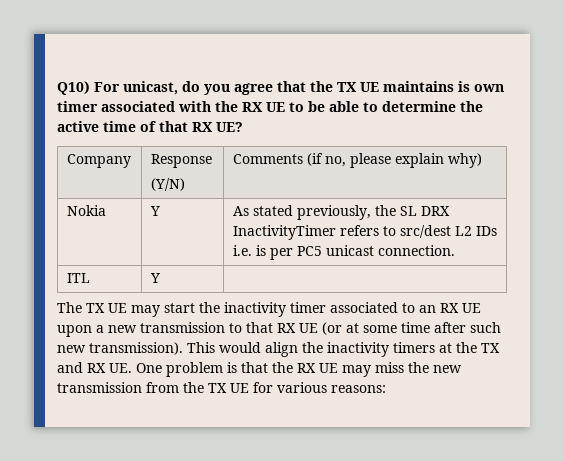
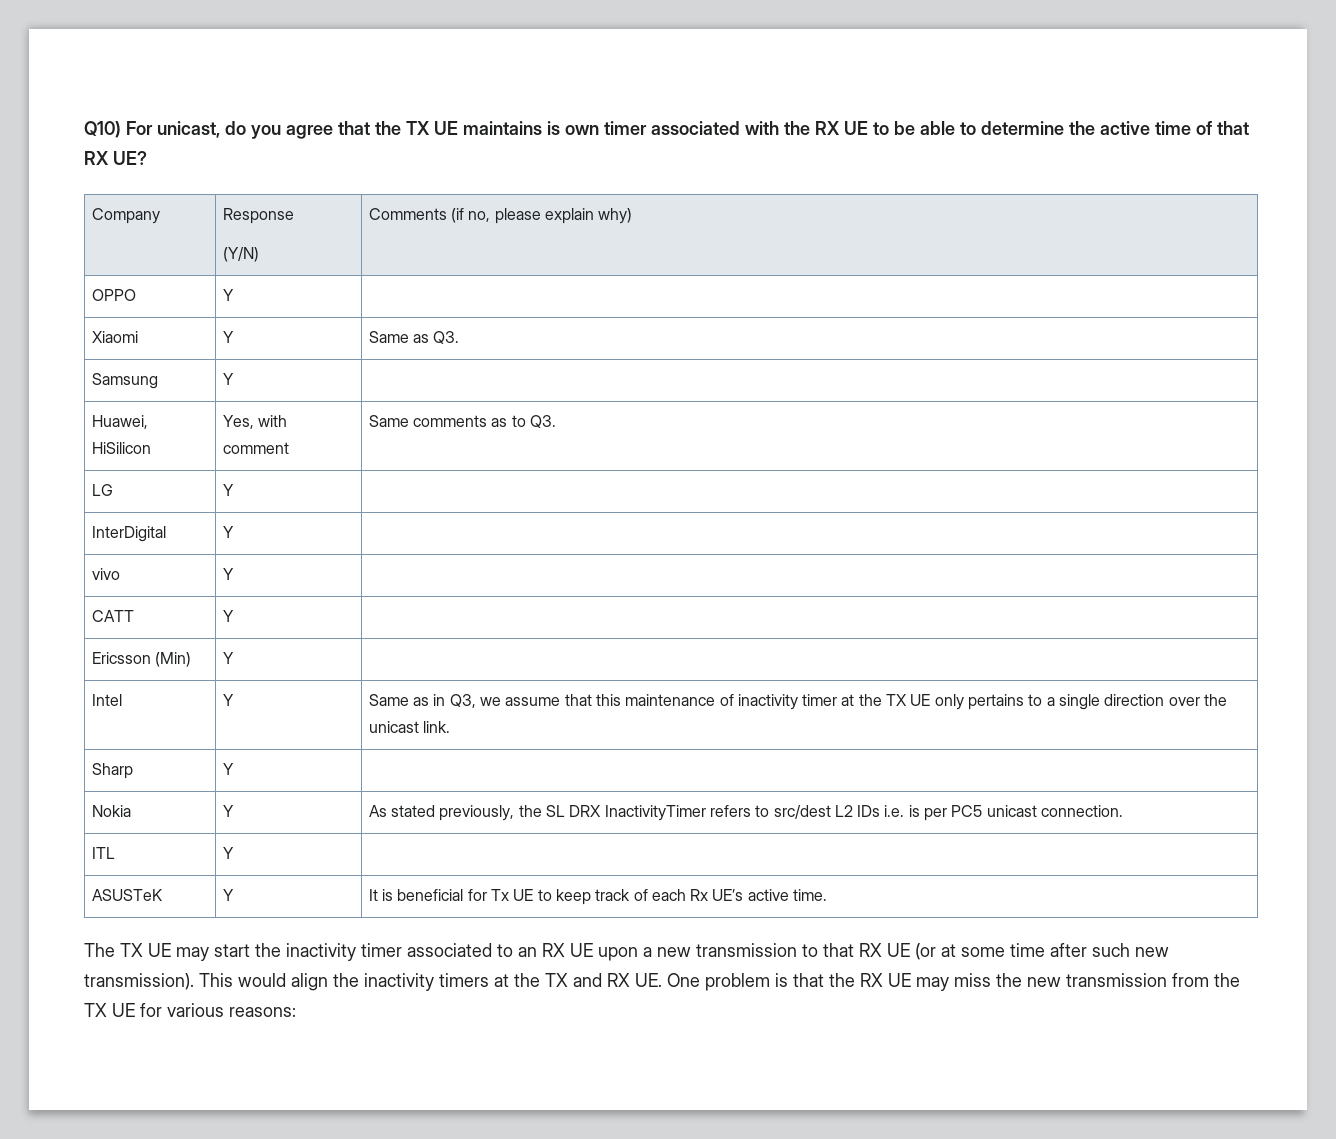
(482, 160) none -> [91,289,136,301] [222,289,234,301] [91,331,138,343] [222,331,234,343] [368,331,460,344] [91,373,158,389] [222,373,234,385] [91,415,148,429] [91,442,151,454] [222,415,287,429] [222,442,289,454] [368,415,556,428] [91,484,113,496] [222,484,234,496] [91,526,166,542] [222,526,234,538] [91,568,120,580] [222,568,234,580] [91,610,134,622] [222,610,234,622] [91,652,191,667] [222,652,234,664] [91,694,122,706] [222,694,234,706] [368,694,1227,710] [368,721,450,733] [91,763,133,779] [222,763,234,775] // OPPO | Y | // Xiaomi | Y | Same as Q3. // Samsung | Y | // Huawei, HiSilicon | Yes, with comment | Same comments as to Q3. // LG | Y | // InterDigital | Y | // vivo | Y | // CATT | Y | // Ericsson (Min) | Y | // Intel | Y | Same as in Q3, we assume that this maintenance of inactivity timer at the TX UE only pertains to a single direction over the unicast link. // Sharp | Y |
(160, 278) none -> [91,889,162,901] [222,889,234,901] [368,889,828,905] // ASUSTeK | Y | It is beneficial for Tx UE to keep track of each Rx UE’s active time.

